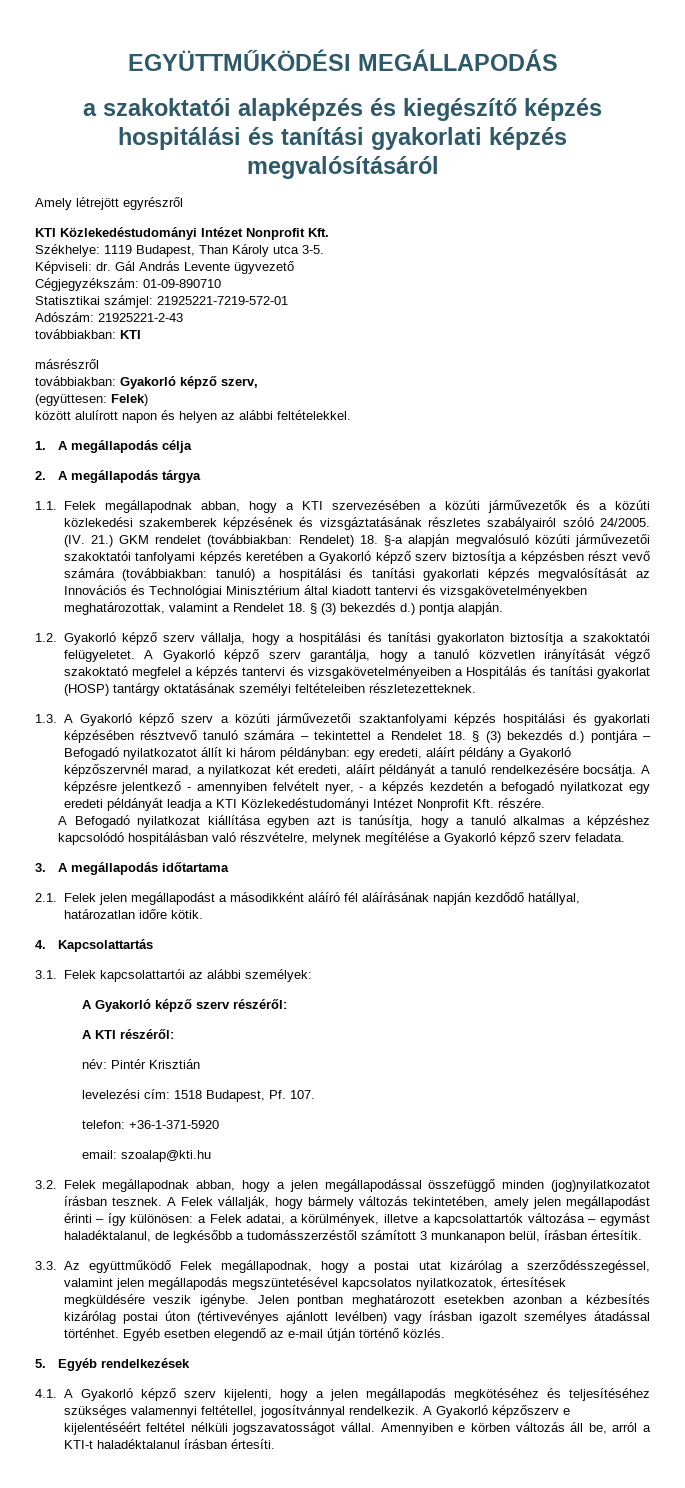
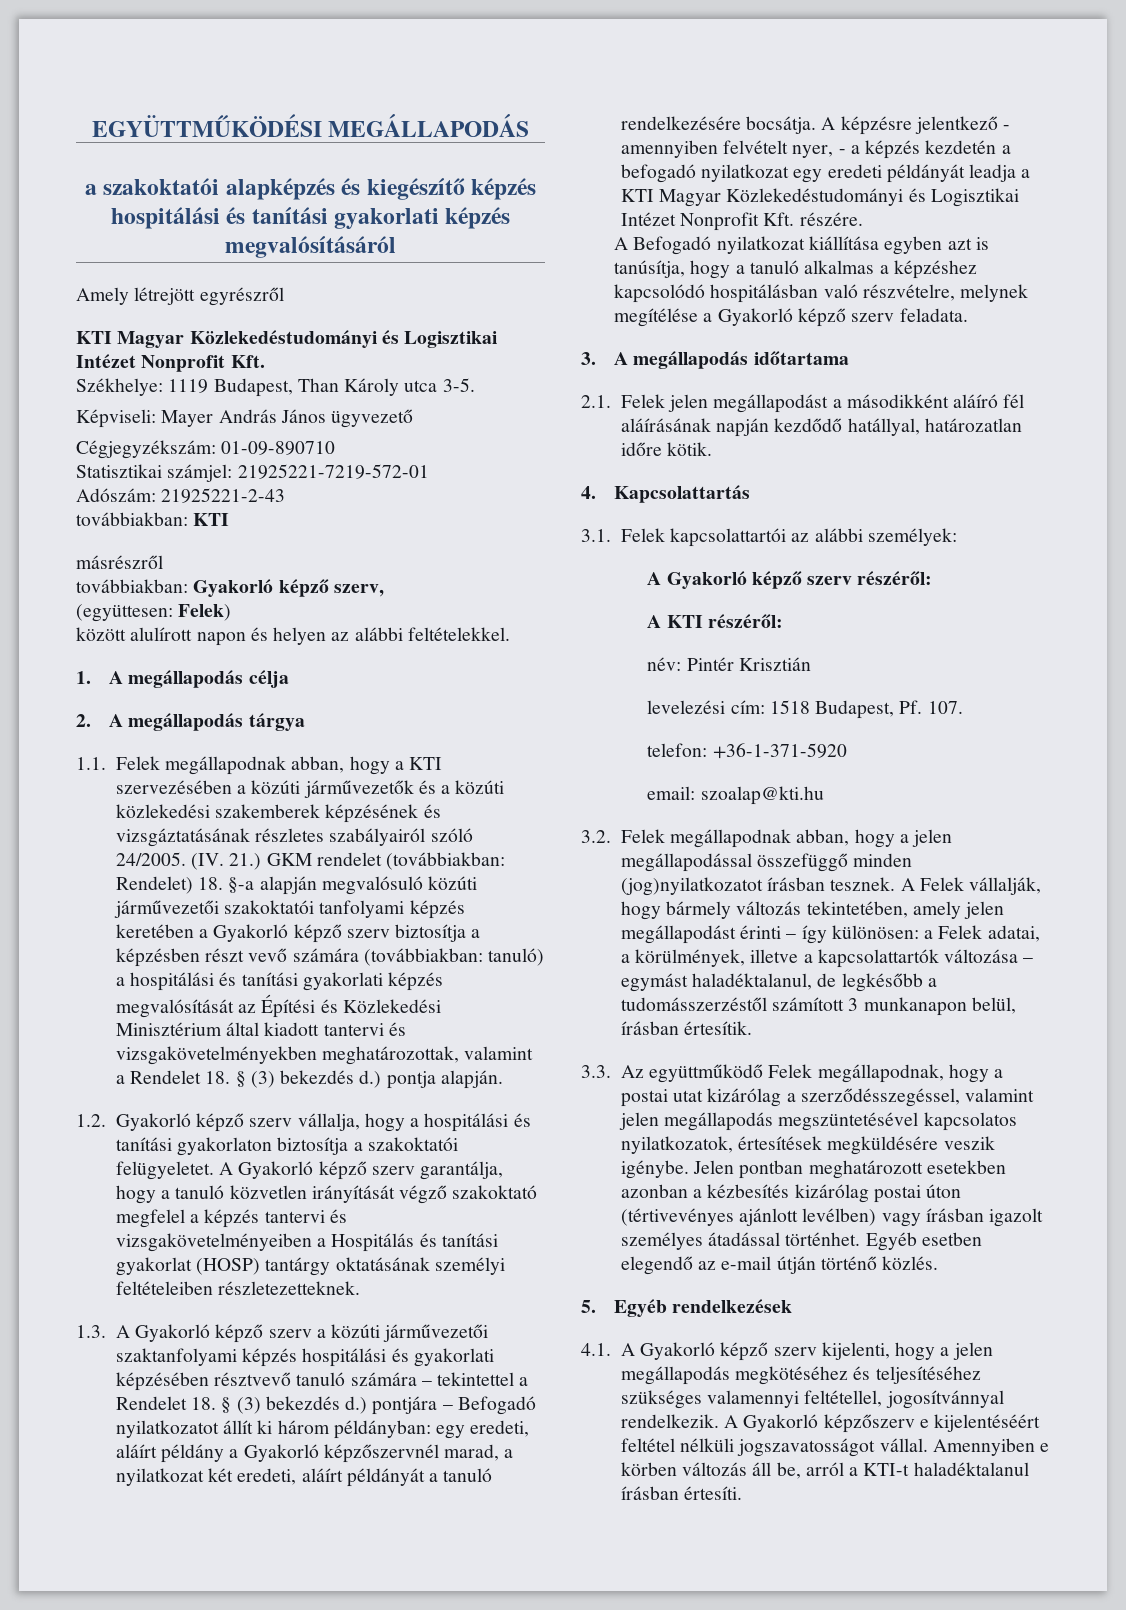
[60,227,197,240] Közlekedéstudományi -> [117,330,498,348] Magyar Közlekedéstudományi és Logisztikai
[96,261,230,271] dr. Gál András Levente -> [161,409,326,427] Mayer András János
[63,585,222,598] Innovációs és Technológiai -> [261,994,441,1018] Építési és Közlekedési
[240,798,369,811] Közlekedéstudományi -> [659,188,1019,207] Magyar Közlekedéstudományi és Logisztikai

